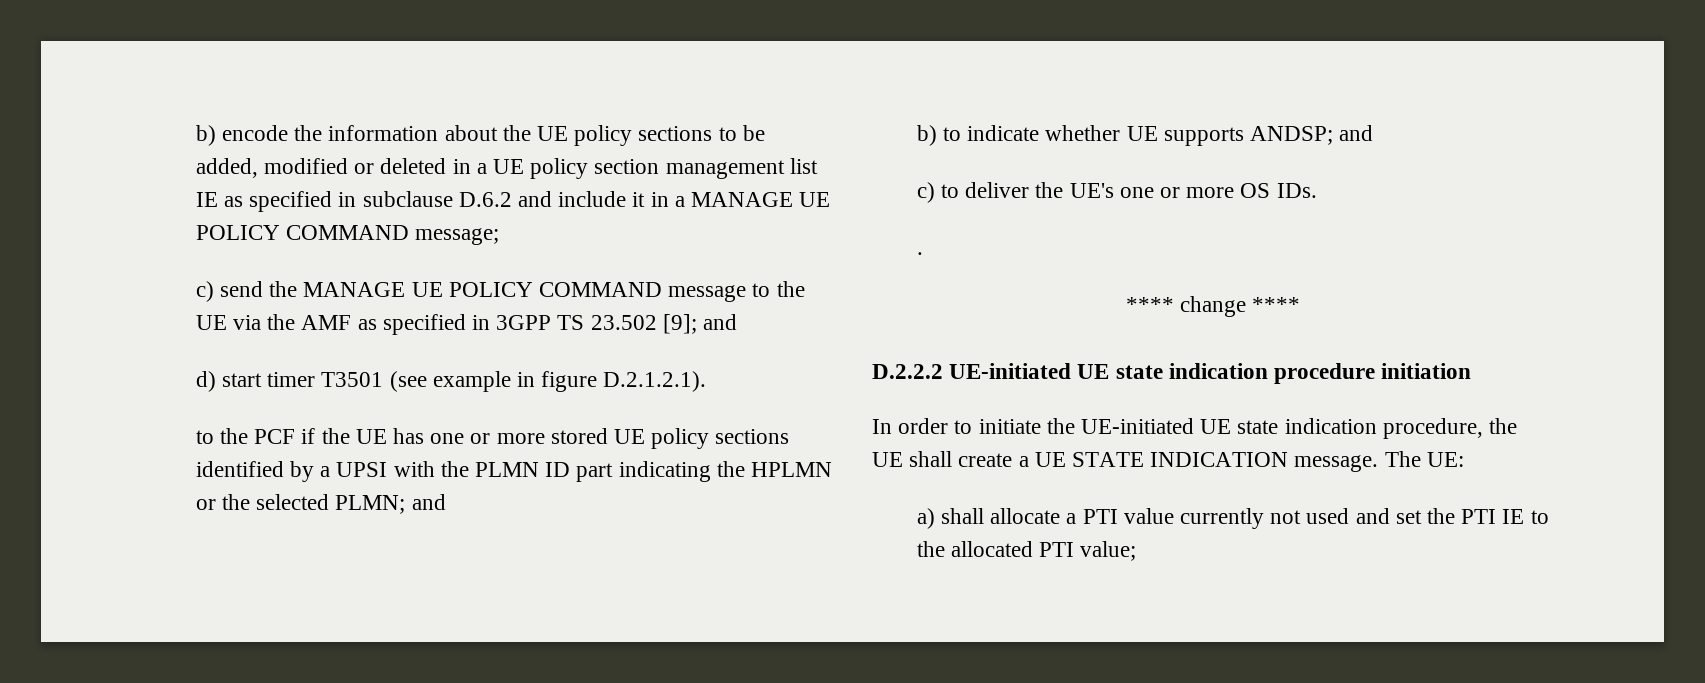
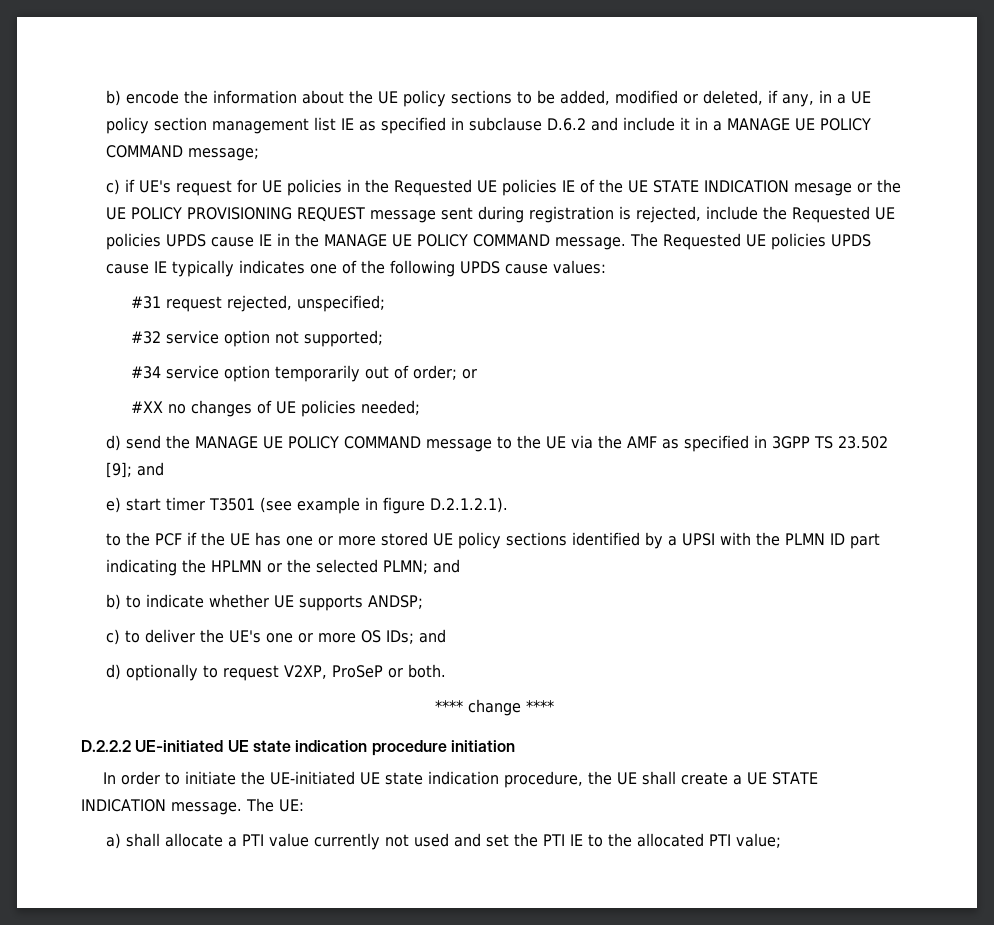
[380,158,447,174] deleted -> [703,90,815,107] deleted, if any,
(214, 291) none -> [125,179,902,196] [106,206,896,223] [106,233,872,250] [106,260,607,277] [131,295,386,312] [131,330,384,347] [131,365,478,382] [131,400,421,417] [106,435,122,451] if UE's request for UE policies in the Requested UE policies IE of the UE STATE INDICATION mesage or the UE POLICY PROVISIONING REQUEST message sent during registration is rejected, include the Requested UE policies UPDS cause IE in the MANAGE UE POLICY COMMAND message. The Requested UE policies UPDS cause IE typically indicates one of the following UPDS cause values: // #31 request rejected, unspecified; // #32 service option not supported; // #34 service option temporarily out of order; or // #XX no changes of UE policies needed; // d)
[195,371,216,392] d) -> [106,497,122,513] e)
[1339,125,1374,141] and -> (424, 602) none
[1276,183,1317,198] [916,252,923,255] IDs. // . -> [386,629,447,644] [106,664,447,681] IDs; and // d) optionally to request V2XP, ProSeP or both.

